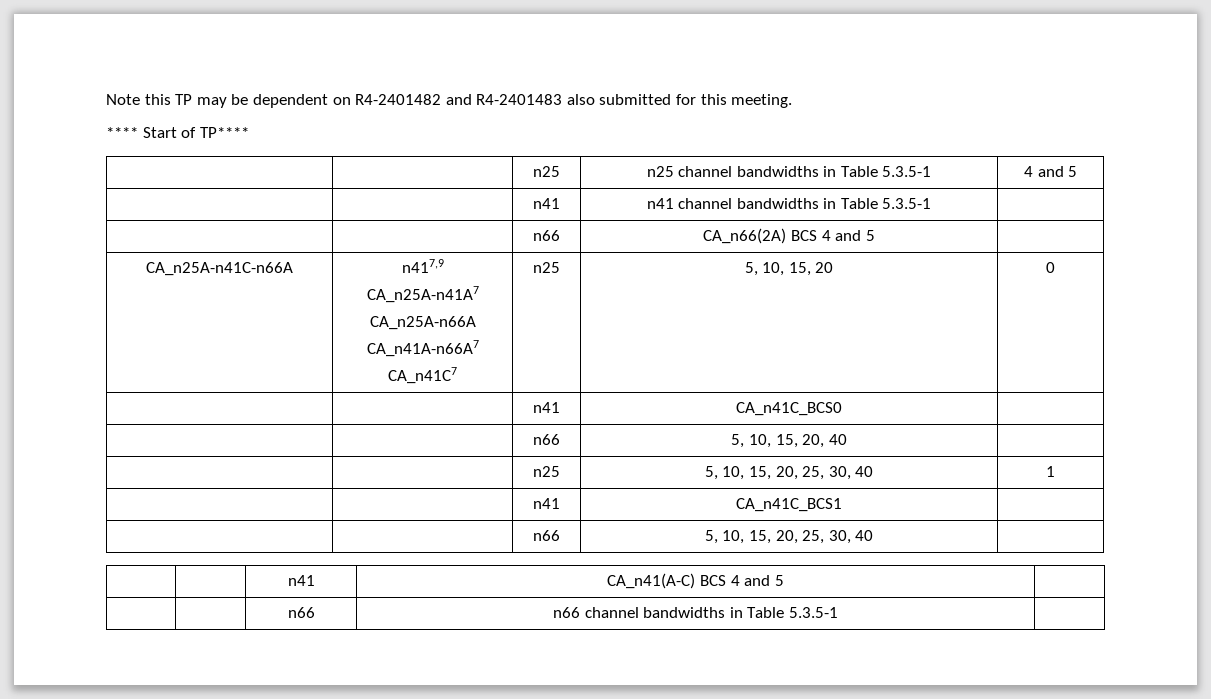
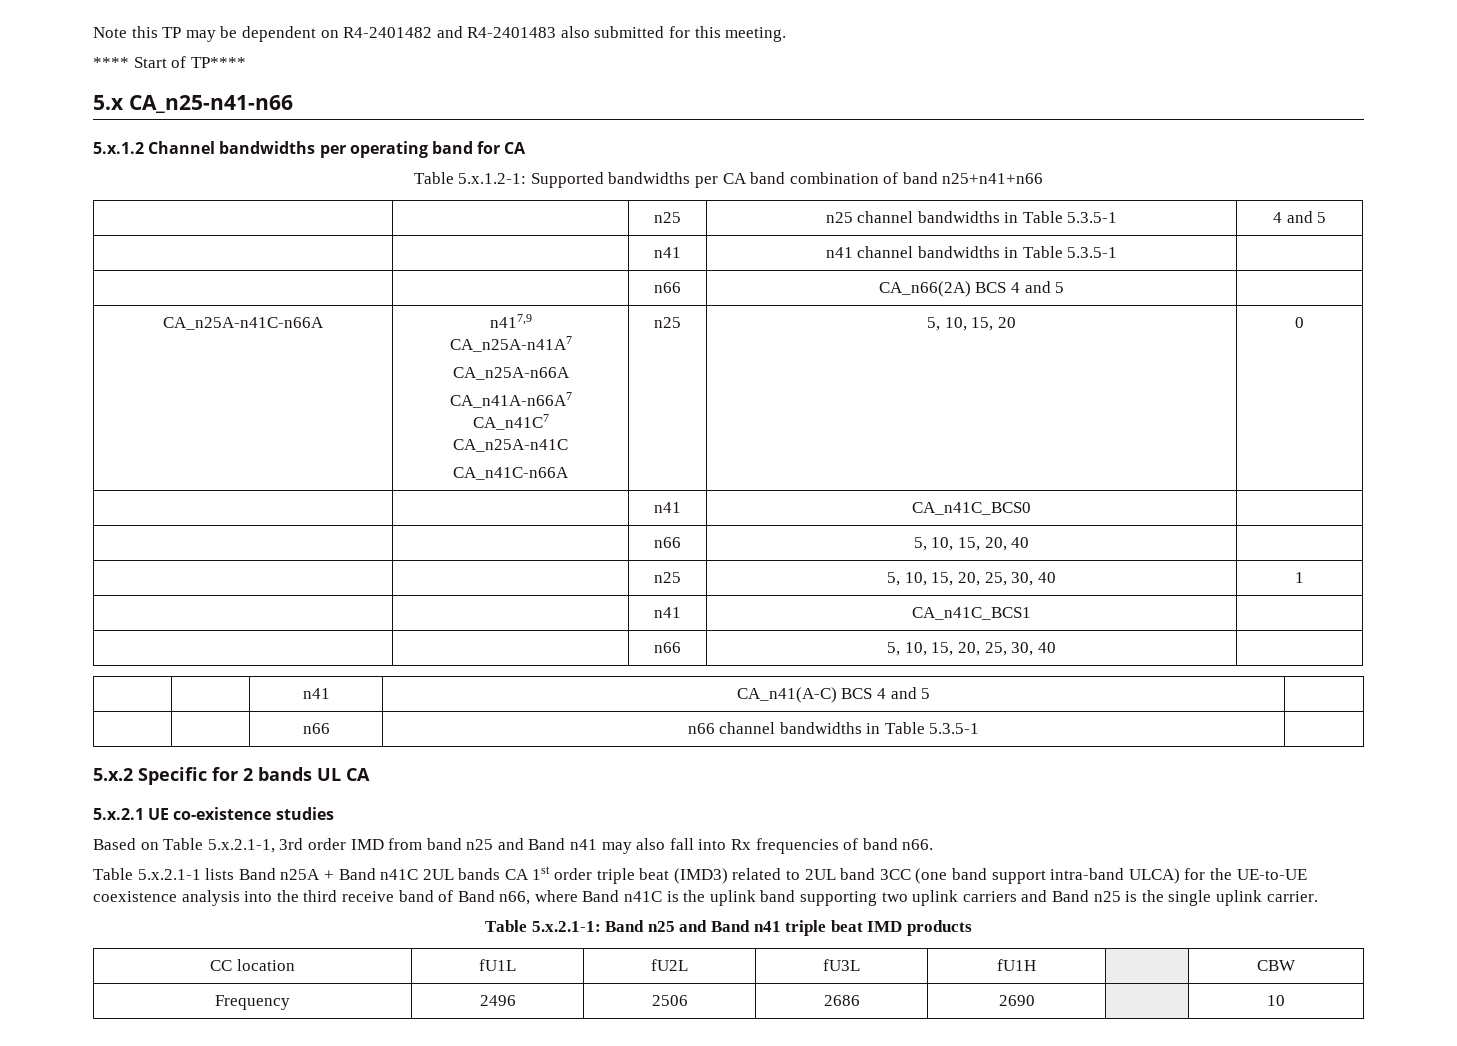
(249, 132) none -> [93,95,293,113] [93,141,527,158] [413,172,1044,188] // 5.x CA_n25-n41-n66 // 5.x.1.2 Channel bandwidths per operating band for CA // Table 5.x.1.2-1: Supported bandwidths per CA band combination of band n25+n41+n66
(457, 375) none -> [453,439,568,452] [453,467,569,480] // CA_n25A-n41C // CA_n41C-n66A
(838, 612) none -> [93,767,370,785] [93,807,334,820] [93,838,934,854] [93,866,1307,884] [93,890,1318,906] [485,920,972,936] [210,959,295,971] [479,959,516,971] [651,959,688,971] [823,959,860,971] [997,959,1036,971] [1256,960,1296,971] [215,995,290,1010] [479,995,516,1006] [651,995,688,1006] [823,995,860,1006] [998,995,1035,1006] [1266,995,1285,1006] // 5.x.2 Specific for 2 bands UL CA // 5.x.2.1 UE co-existence studies // Based on Table 5.x.2.1-1, 3rd order IMD from band n25 and Band n41 may also fall into Rx frequencies of band n66. // Table 5.x.2.1-1 lists Band n25A + Band n41C 2UL bands CA 1st order triple beat (IMD3) related to 2UL band 3CC (one band support intra-band ULCA) for the UE-to-UE coexistence analysis into the third receive band of Band n66, where Band n41C is the uplink band supporting two uplink carriers and Band n25 is the single uplink carrier. // Table 5.x.2.1-1: Band n25 and Band n41 triple beat IMD products // CC location | fU1L | fU2L | fU3L | fU1H | | CBW // Frequency | 2496 | 2506 | 2686 | 2690 | | 10

